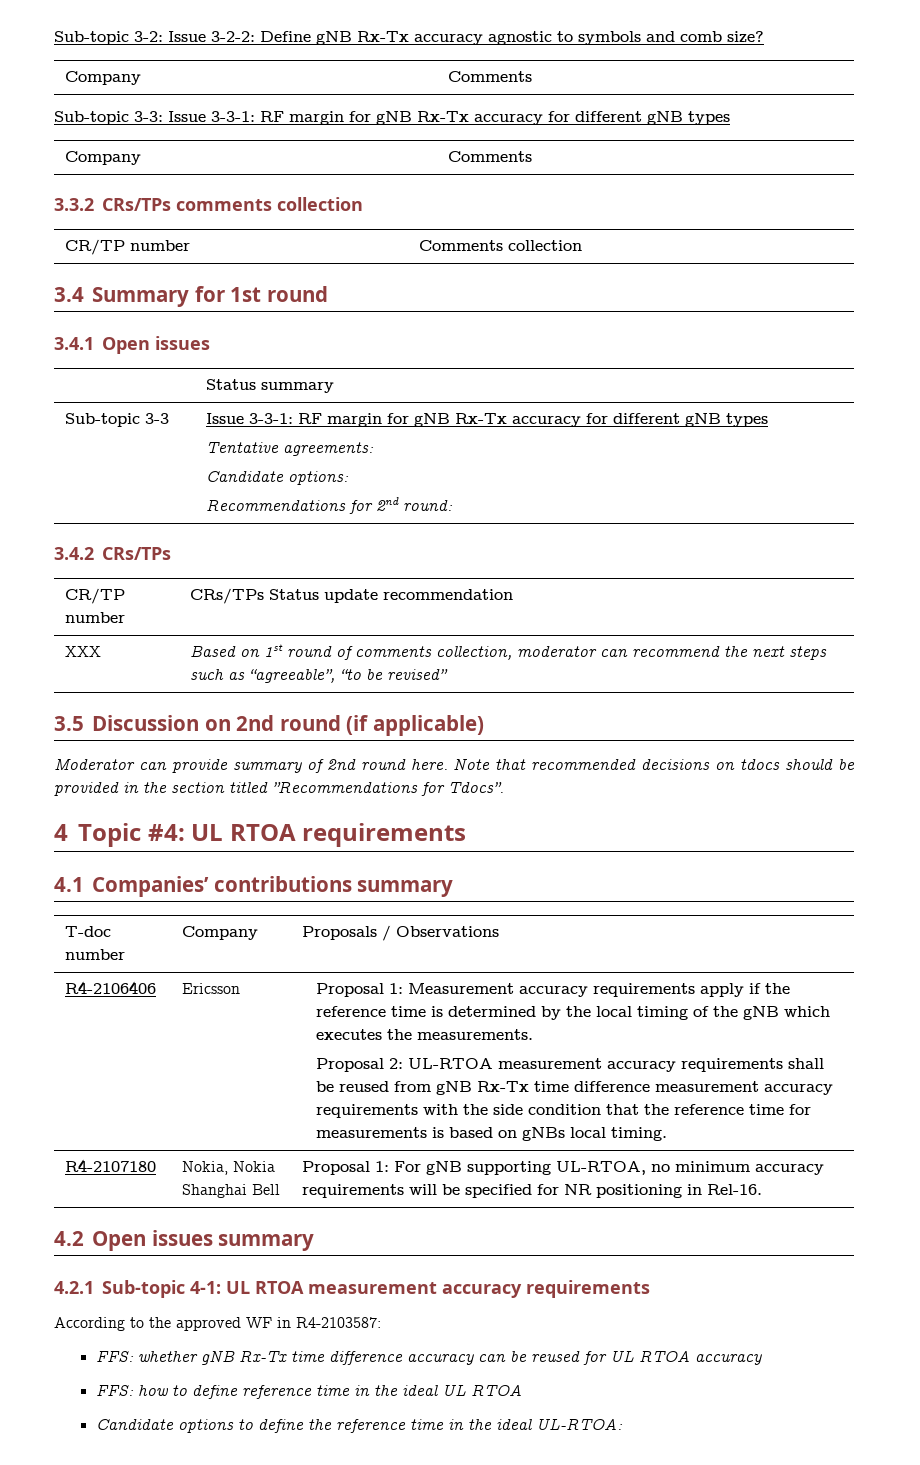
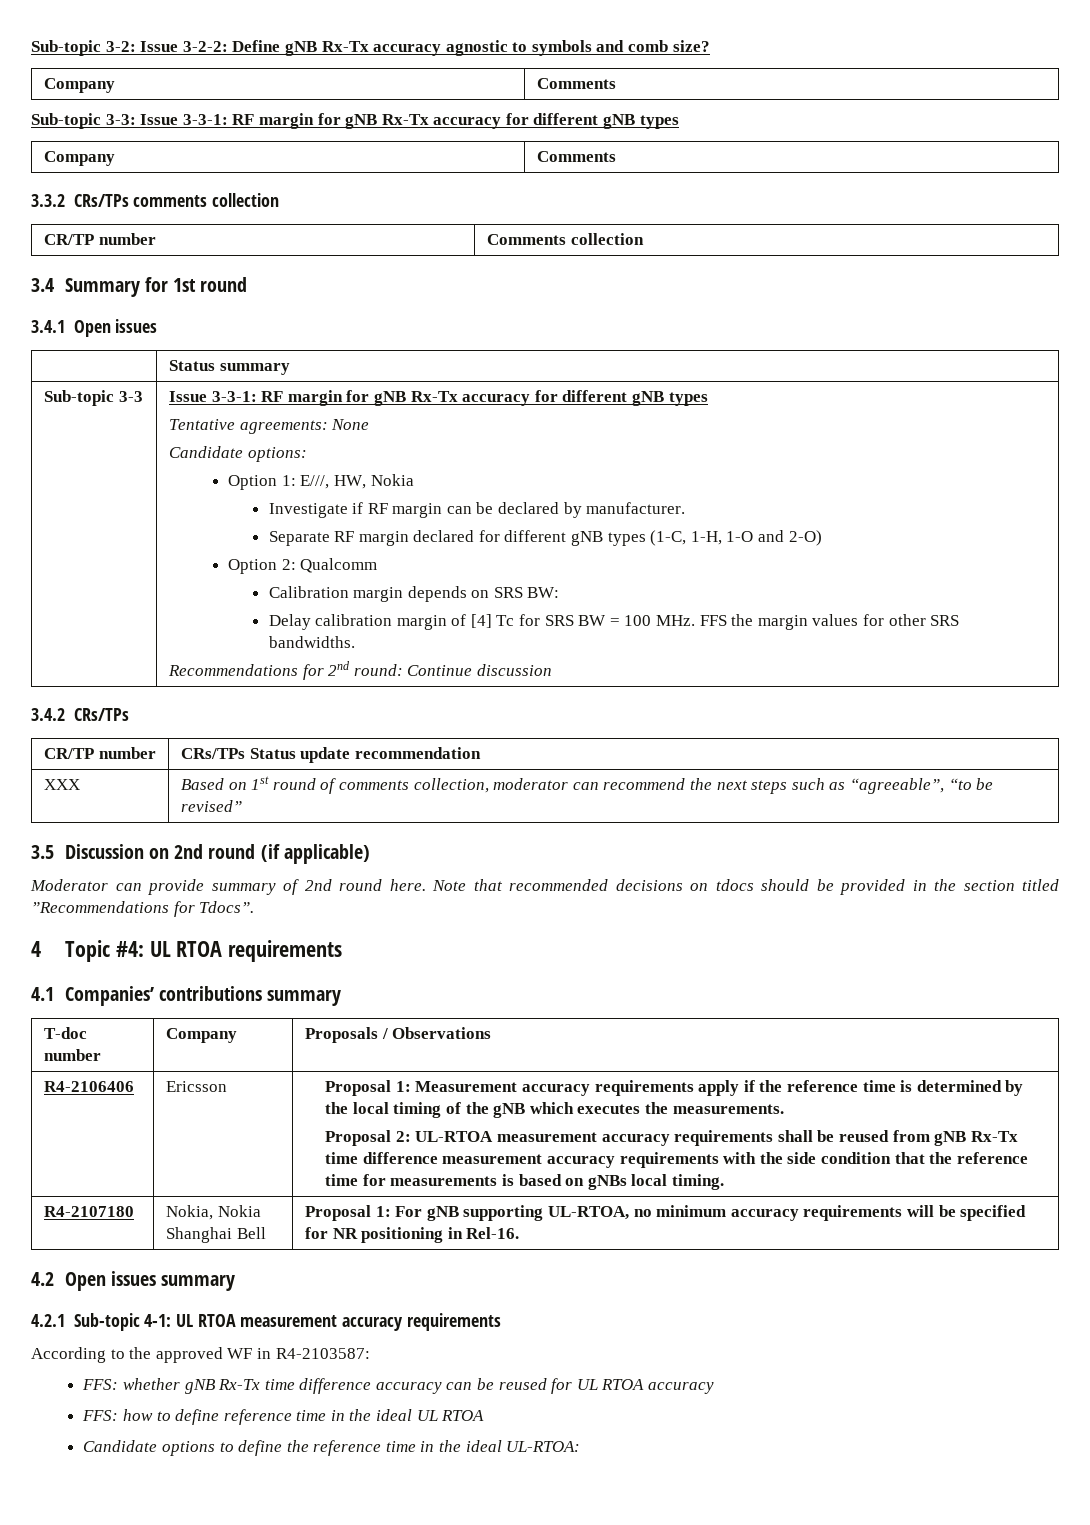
[282,442,374,456] agreements: -> [239,419,370,434] agreements: None
(349, 478) none -> [228,474,414,490] [268,502,686,518] [268,530,822,546] [228,558,378,574] [268,586,560,602] [268,614,960,630] [268,636,355,648] // Option 1: E///, HW, Nokia // Investigate if RF margin can be declared by manufacturer. // Separate RF margin declared for different gNB types (1-C, 1-H, 1-O and 2-O) // Option 2: Qualcomm // Calibration margin depends on SRS BW: // Delay calibration margin of [4] Tc for SRS BW = 100 MHz. FFS the margin values for other SRS bandwidths.
(453, 505) none -> [407,664,553,676] Continue discussion

